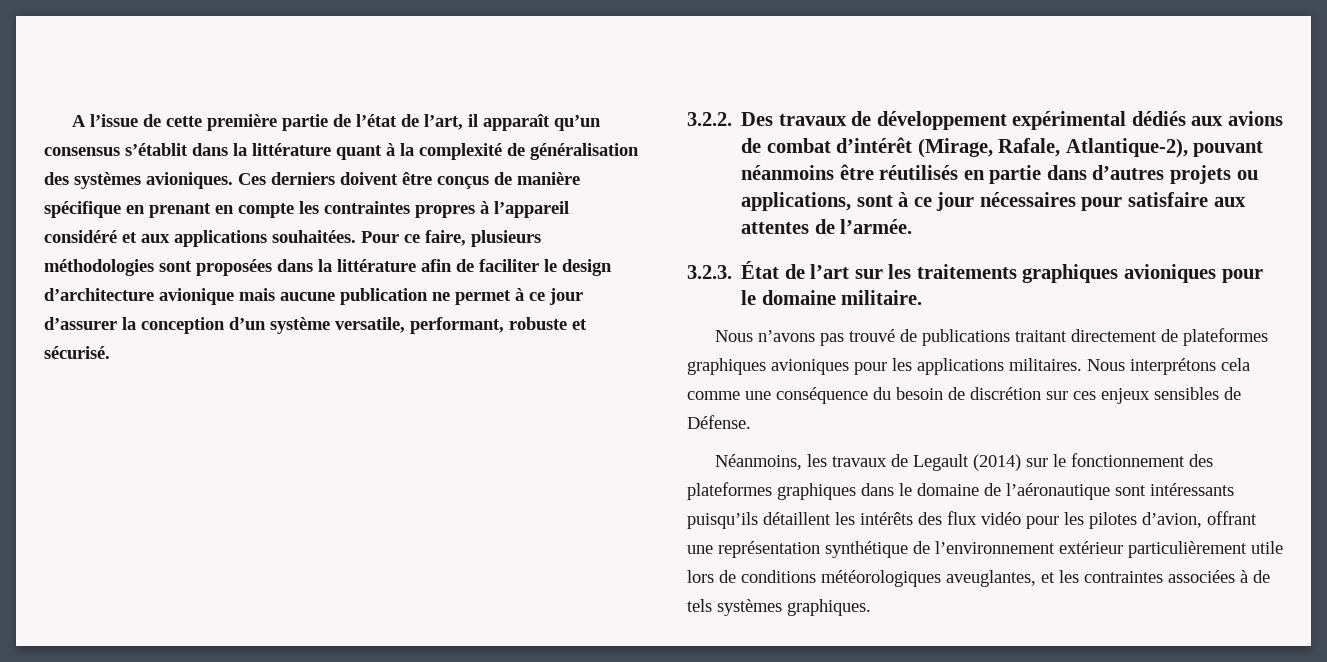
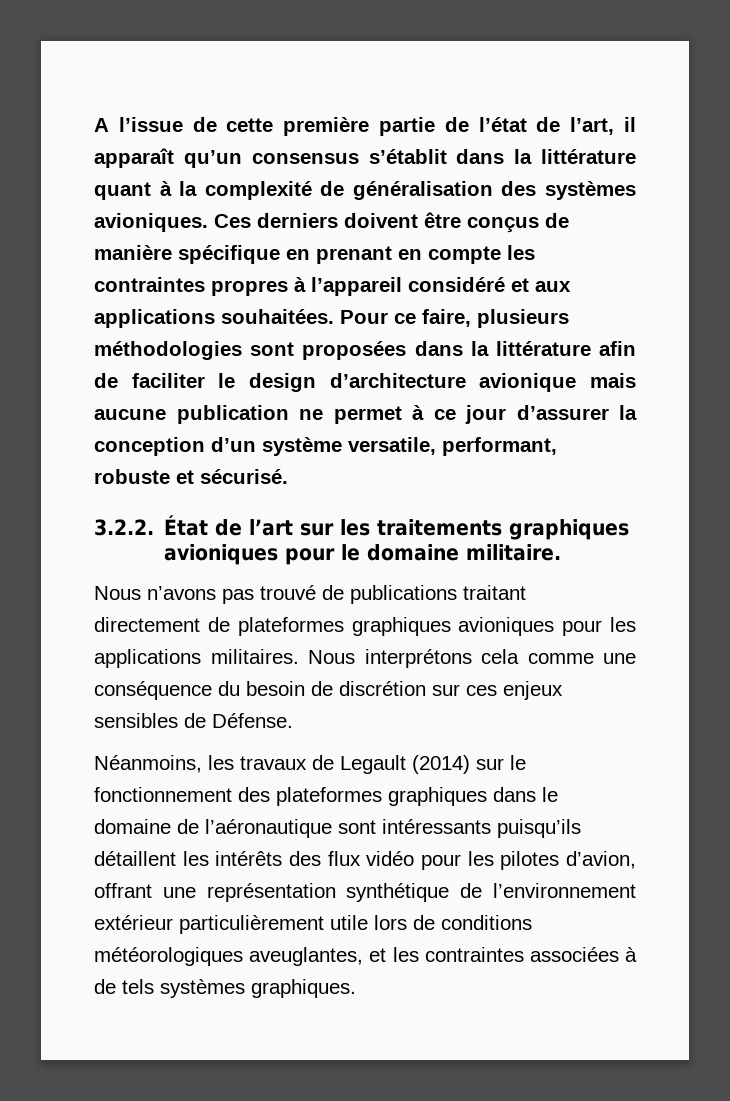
[741,111,1283,130] [741,137,1264,158] [741,164,1258,184] [741,192,1246,211] [741,219,913,234] [687,265,732,279] Des travaux de développement expérimental dédiés aux avions de combat d’intérêt (Mirage, Rafale, Atlantique-2), pouvant néanmoins être réutilisés en partie dans d’autres projets ou applications, sont à ce jour nécessaires pour satisfaire aux attentes de l’armée. // 3.2.3. -> (154, 527) none

